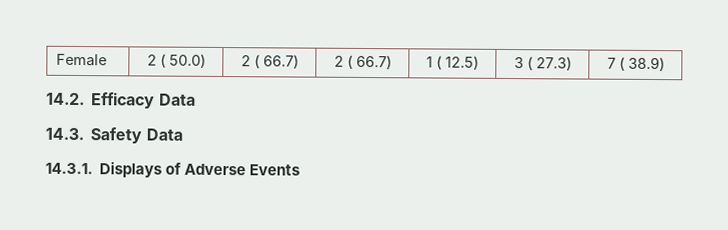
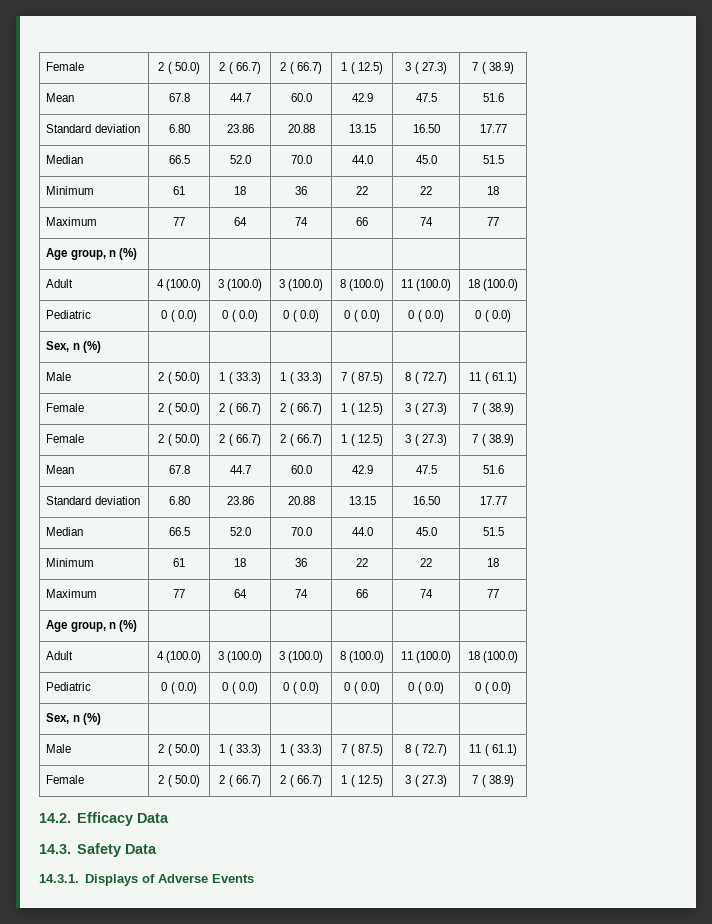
(665, 64) none -> [46,93,75,102] [168,93,190,102] [229,93,251,102] [290,93,312,102] [351,93,373,102] [415,93,437,102] [482,93,504,102] [46,124,140,133] [168,124,190,133] [226,124,254,133] [287,124,315,133] [348,124,376,133] [412,124,440,133] [479,124,507,133] [46,155,84,164] [168,155,190,164] [229,155,251,164] [290,155,312,164] [351,155,373,164] [415,155,437,164] [482,155,504,164] [46,186,95,195] [173,186,185,195] [234,186,246,195] [295,186,307,195] [356,186,368,195] [420,186,432,195] [487,186,499,195] [46,217,98,226] [173,217,185,226] [234,217,247,226] [295,217,308,226] [356,217,368,226] [420,217,433,226] [487,217,499,226] [46,248,137,260] [46,279,74,288] [156,279,202,291] [217,279,263,291] [278,279,324,291] [339,279,385,291] [400,279,452,291] [467,279,519,291] [46,310,92,319] [161,310,197,322] [222,310,258,322] [283,310,319,322] [344,310,380,322] [408,310,444,322] [475,310,511,322] [46,341,101,353] [46,372,72,381] [158,372,200,384] [219,372,261,384] [280,372,322,384] [341,372,383,384] [405,372,447,384] [469,372,517,384] [46,403,85,412] [158,403,200,415] [219,403,261,415] [280,403,322,415] [341,403,383,415] [405,403,447,415] [472,403,514,415] [46,434,85,443] [158,434,200,446] [219,434,261,446] [280,434,322,446] [341,434,383,446] [405,434,447,446] [472,434,514,446] [46,465,75,474] [168,465,190,474] [229,465,251,474] [290,465,312,474] [351,465,373,474] [415,465,437,474] [482,465,504,474] [46,496,140,505] [168,496,190,505] [226,496,254,505] [287,496,315,505] [348,496,376,505] [412,496,440,505] [479,496,507,505] [46,527,84,536] [168,527,190,536] [229,527,251,536] [290,527,312,536] [351,527,373,536] [415,527,437,536] [482,527,504,536] [46,558,95,567] [173,558,185,567] [234,558,246,567] [295,558,307,567] [356,558,368,567] [420,558,432,567] [487,558,499,567] [46,589,98,598] [173,589,185,598] [234,589,247,598] [295,589,308,598] [356,589,368,598] [420,589,433,598] [487,589,499,598] [46,620,137,632] [46,651,74,660] [156,651,202,663] [217,651,263,663] [278,651,324,663] [339,651,385,663] [400,651,452,663] [467,651,519,663] [46,682,92,691] [161,682,197,694] [222,682,258,694] [283,682,319,694] [344,682,380,694] [408,682,444,694] [475,682,511,694] [46,713,101,725] [46,744,72,753] [158,744,200,756] [219,744,261,756] [280,744,322,756] [341,744,383,756] [405,744,447,756] [469,744,517,756] [46,775,85,784] [158,775,200,787] [219,775,261,787] [280,775,322,787] [341,775,383,787] [405,775,447,787] [472,775,514,787] // Mean | 67.8 | 44.7 | 60.0 | 42.9 | 47.5 | 51.6 // Standard deviation | 6.80 | 23.86 | 20.88 | 13.15 | 16.50 | 17.77 // Median | 66.5 | 52.0 | 70.0 | 44.0 | 45.0 | 51.5 // Minimum | 61 | 18 | 36 | 22 | 22 | 18 // Maximum | 77 | 64 | 74 | 66 | 74 | 77 // Age group, n (%) | | | | | | // Adult | 4 (100.0) | 3 (100.0) | 3 (100.0) | 8 (100.0) | 11 (100.0) | 18 (100.0) // Pediatric | 0 ( 0.0) | 0 ( 0.0) | 0 ( 0.0) | 0 ( 0.0) | 0 ( 0.0) | 0 ( 0.0) // Sex, n (%) | | | | | | // Male | 2 ( 50.0) | 1 ( 33.3) | 1 ( 33.3) | 7 ( 87.5) | 8 ( 72.7) | 11 ( 61.1) // Female | 2 ( 50.0) | 2 ( 66.7) | 2 ( 66.7) | 1 ( 12.5) | 3 ( 27.3) | 7 ( 38.9) // Female | 2 ( 50.0) | 2 ( 66.7) | 2 ( 66.7) | 1 ( 12.5) | 3 ( 27.3) | 7 ( 38.9) // Mean | 67.8 | 44.7 | 60.0 | 42.9 | 47.5 | 51.6 // Standard deviation | 6.80 | 23.86 | 20.88 | 13.15 | 16.50 | 17.77 // Median | 66.5 | 52.0 | 70.0 | 44.0 | 45.0 | 51.5 // Minimum | 61 | 18 | 36 | 22 | 22 | 18 // Maximum | 77 | 64 | 74 | 66 | 74 | 77 // Age group, n (%) | | | | | | // Adult | 4 (100.0) | 3 (100.0) | 3 (100.0) | 8 (100.0) | 11 (100.0) | 18 (100.0) // Pediatric | 0 ( 0.0) | 0 ( 0.0) | 0 ( 0.0) | 0 ( 0.0) | 0 ( 0.0) | 0 ( 0.0) // Sex, n (%) | | | | | | // Male | 2 ( 50.0) | 1 ( 33.3) | 1 ( 33.3) | 7 ( 87.5) | 8 ( 72.7) | 11 ( 61.1) // Female | 2 ( 50.0) | 2 ( 66.7) | 2 ( 66.7) | 1 ( 12.5) | 3 ( 27.3) | 7 ( 38.9)

